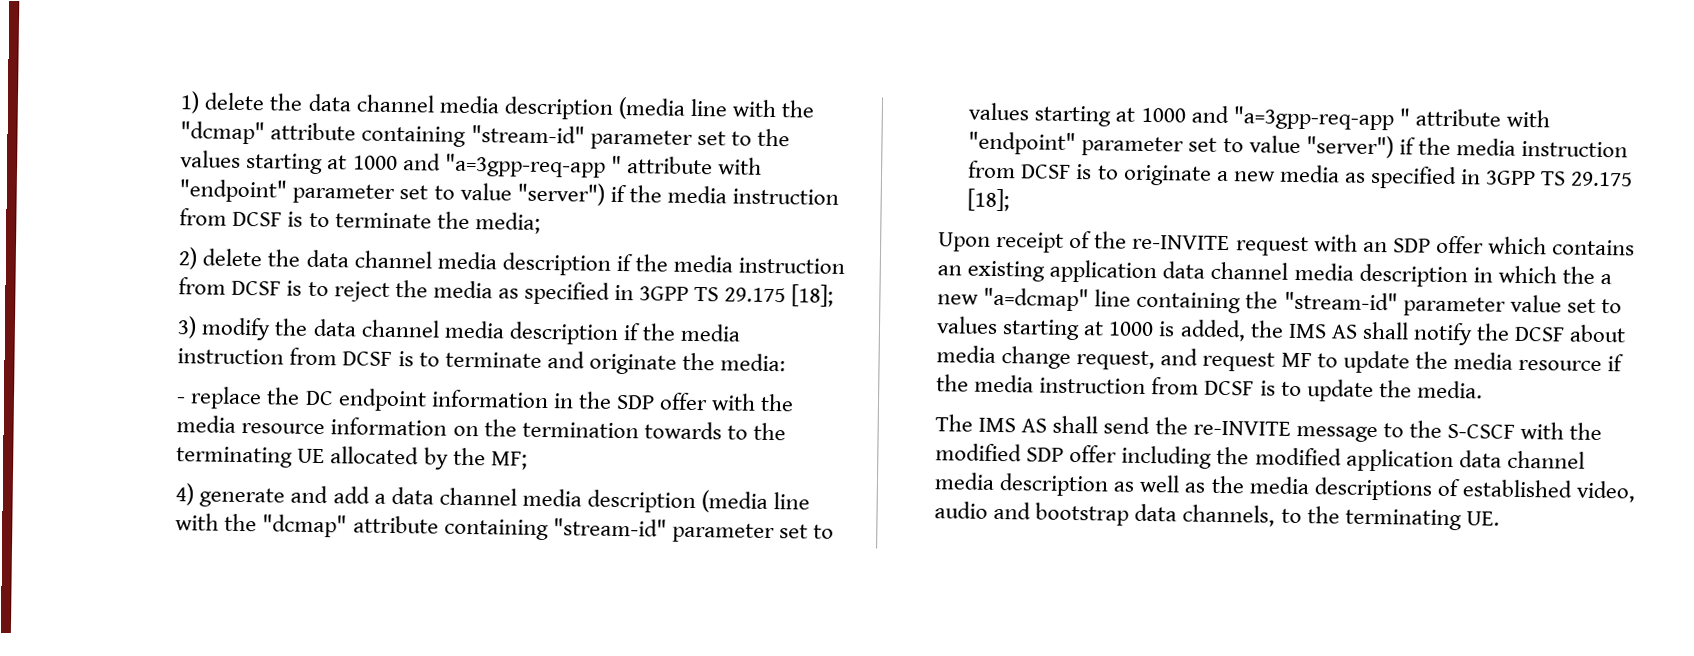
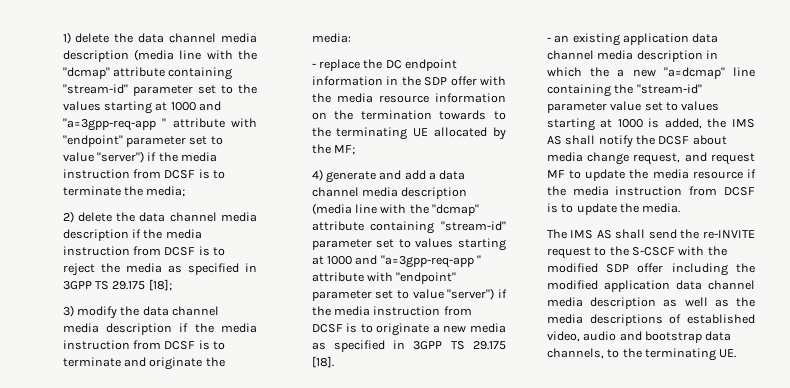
[967,188,1011,212] [938,230,1635,257] [18]; // Upon receipt of the re-INVITE request with an SDP offer which contains -> [311,356,334,368] [546,37,551,42] [18]. // -
[1295,425,1378,443] message -> [546,247,591,259] request

